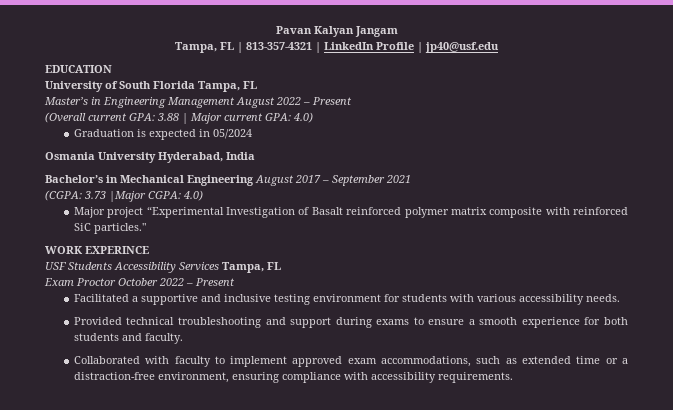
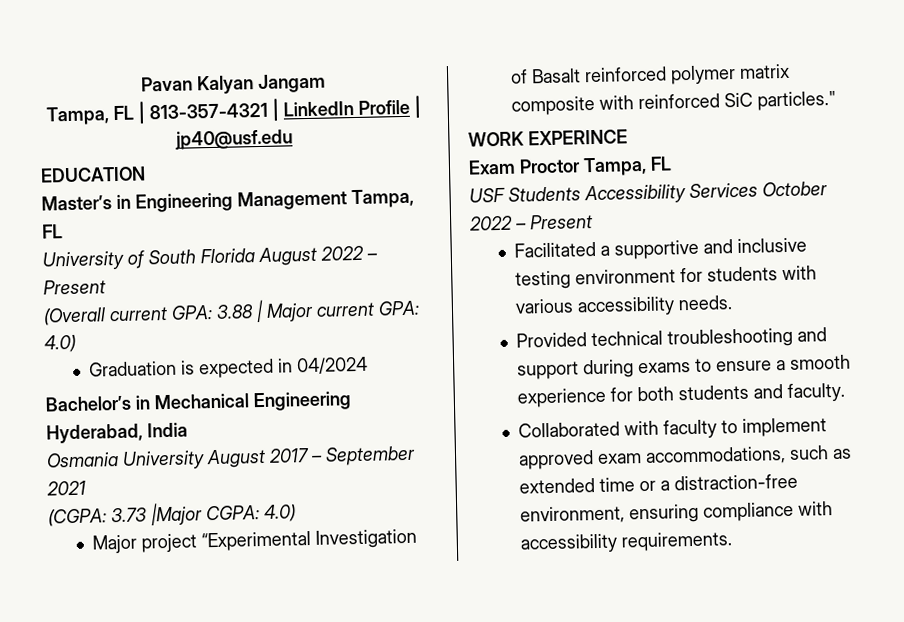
[45,81,257,92] [44,97,235,108] University of South Florida Tampa, FL // Master’s in Engineering Management -> [41,188,414,213] [42,224,63,239] [42,248,255,271] Master’s in Engineering Management Tampa, FL // University of South Florida
[212,129,252,139] [45,152,255,163] 05/2024 // Osmania University Hyderabad, India -> [296,356,369,375] 04/2024
(254, 180) none -> [46,422,188,444] [46,450,205,470] Hyderabad, India // Osmania University
(149, 250) none -> [468,156,672,177] // Exam Proctor Tampa, FL
[222,262,281,273] [44,278,116,286] Tampa, FL // Exam Proctor -> (758, 190) none

